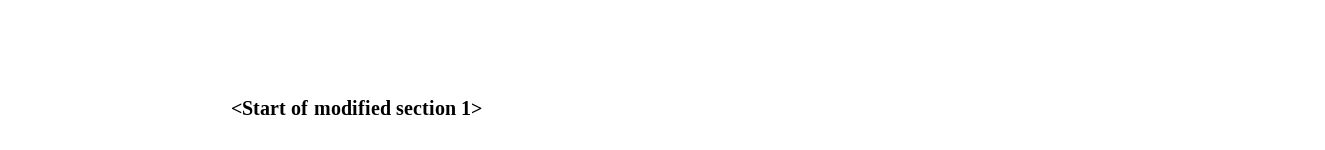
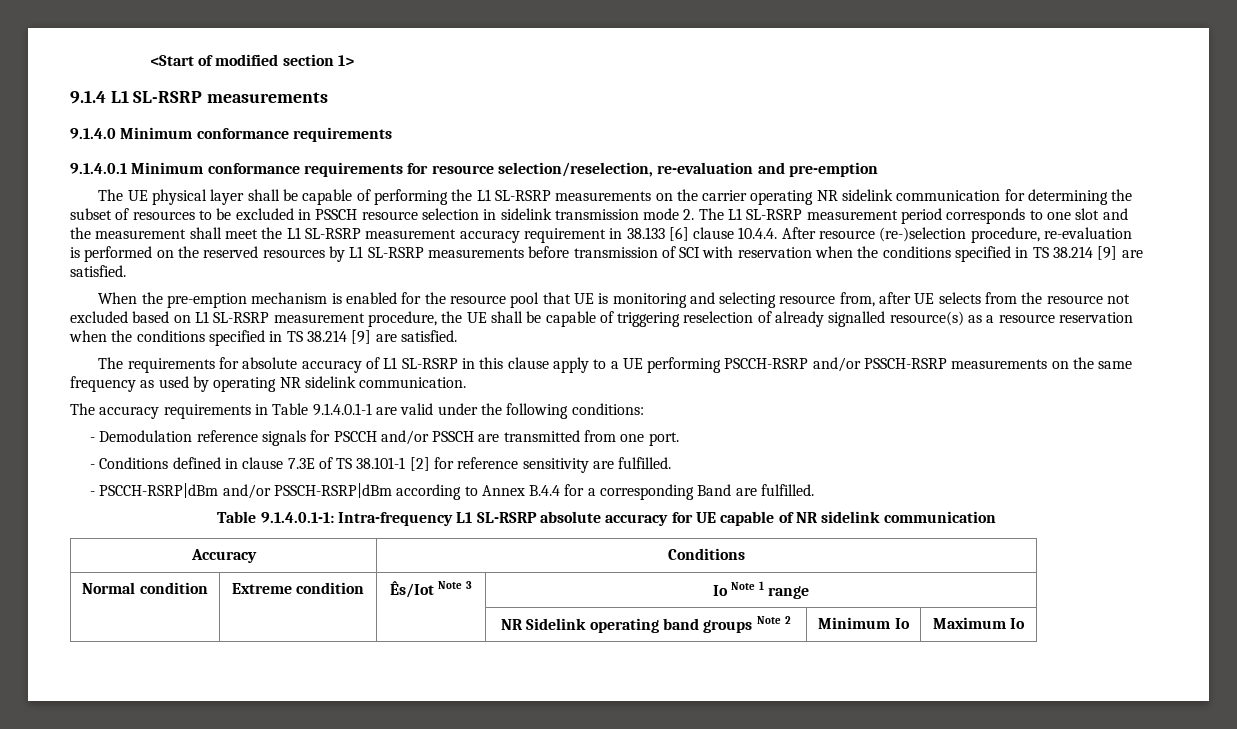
(483, 108) none -> [70,90,329,104] [70,127,392,142] [70,162,878,177] [98,189,1133,205] [70,208,1128,224] [70,227,1133,243] [70,246,1143,262] [70,265,126,277] [98,292,1131,308] [70,311,1134,327] [69,330,457,346] [98,357,1133,373] [70,376,467,392] [70,403,644,419] [89,430,679,446] [89,457,672,473] [89,483,815,500] [217,511,996,526] [190,549,257,563] [668,548,745,560] [82,582,208,594] [231,582,365,594] [389,581,473,598] [712,581,810,599] [501,616,791,633] [818,617,910,629] [932,617,1026,629] // 9.1.4 L1 SL-RSRP measurements // 9.1.4.0 Minimum conformance requirements // 9.1.4.0.1 Minimum conformance requirements for resource selection/reselection, re-evaluation and pre-emption // The UE physical layer shall be capable of performing the L1 SL-RSRP measurements on the carrier operating NR sidelink communication for determining the subset of resources to be excluded in PSSCH resource selection in sidelink transmission mode 2. The L1 SL-RSRP measurement period corresponds to one slot and the measurement shall meet the L1 SL-RSRP measurement accuracy requirement in 38.133 [6] clause 10.4.4. After resource (re-)selection procedure, re-evaluation is performed on the reserved resources by L1 SL-RSRP measurements before transmission of SCI with reservation when the conditions specified in TS 38.214 [9] are satisfied. // When the pre-emption mechanism is enabled for the resource pool that UE is monitoring and selecting resource from, after UE selects from the resource not excluded based on L1 SL-RSRP measurement procedure, the UE shall be capable of triggering reselection of already signalled resource(s) as a resource reservation when the conditions specified in TS 38.214 [9] are satisfied. // The requirements for absolute accuracy of L1 SL-RSRP in this clause apply to a UE performing PSCCH-RSRP and/or PSSCH-RSRP measurements on the same frequency as used by operating NR sidelink communication. // The accuracy requirements in Table 9.1.4.0.1-1 are valid under the following conditions: // - Demodulation reference signals for PSCCH and/or PSSCH are transmitted from one port. // - Conditions defined in clause 7.3E of TS 38.101-1 [2] for reference sensitivity are fulfilled. // - PSCCH-RSRP|dBm and/or PSSCH-RSRP|dBm according to Annex B.4.4 for a corresponding Band are fulfilled. // Table 9.1.4.0.1-1: Intra-frequency L1 SL-RSRP absolute accuracy for UE capable of NR sidelink communication // Accuracy | Conditions // Normal condition | Extreme condition | Ês/Iot Note 3 | Io Note 1 range // | | | NR Sidelink operating band groups Note 2 | Minimum Io | Maximum Io

